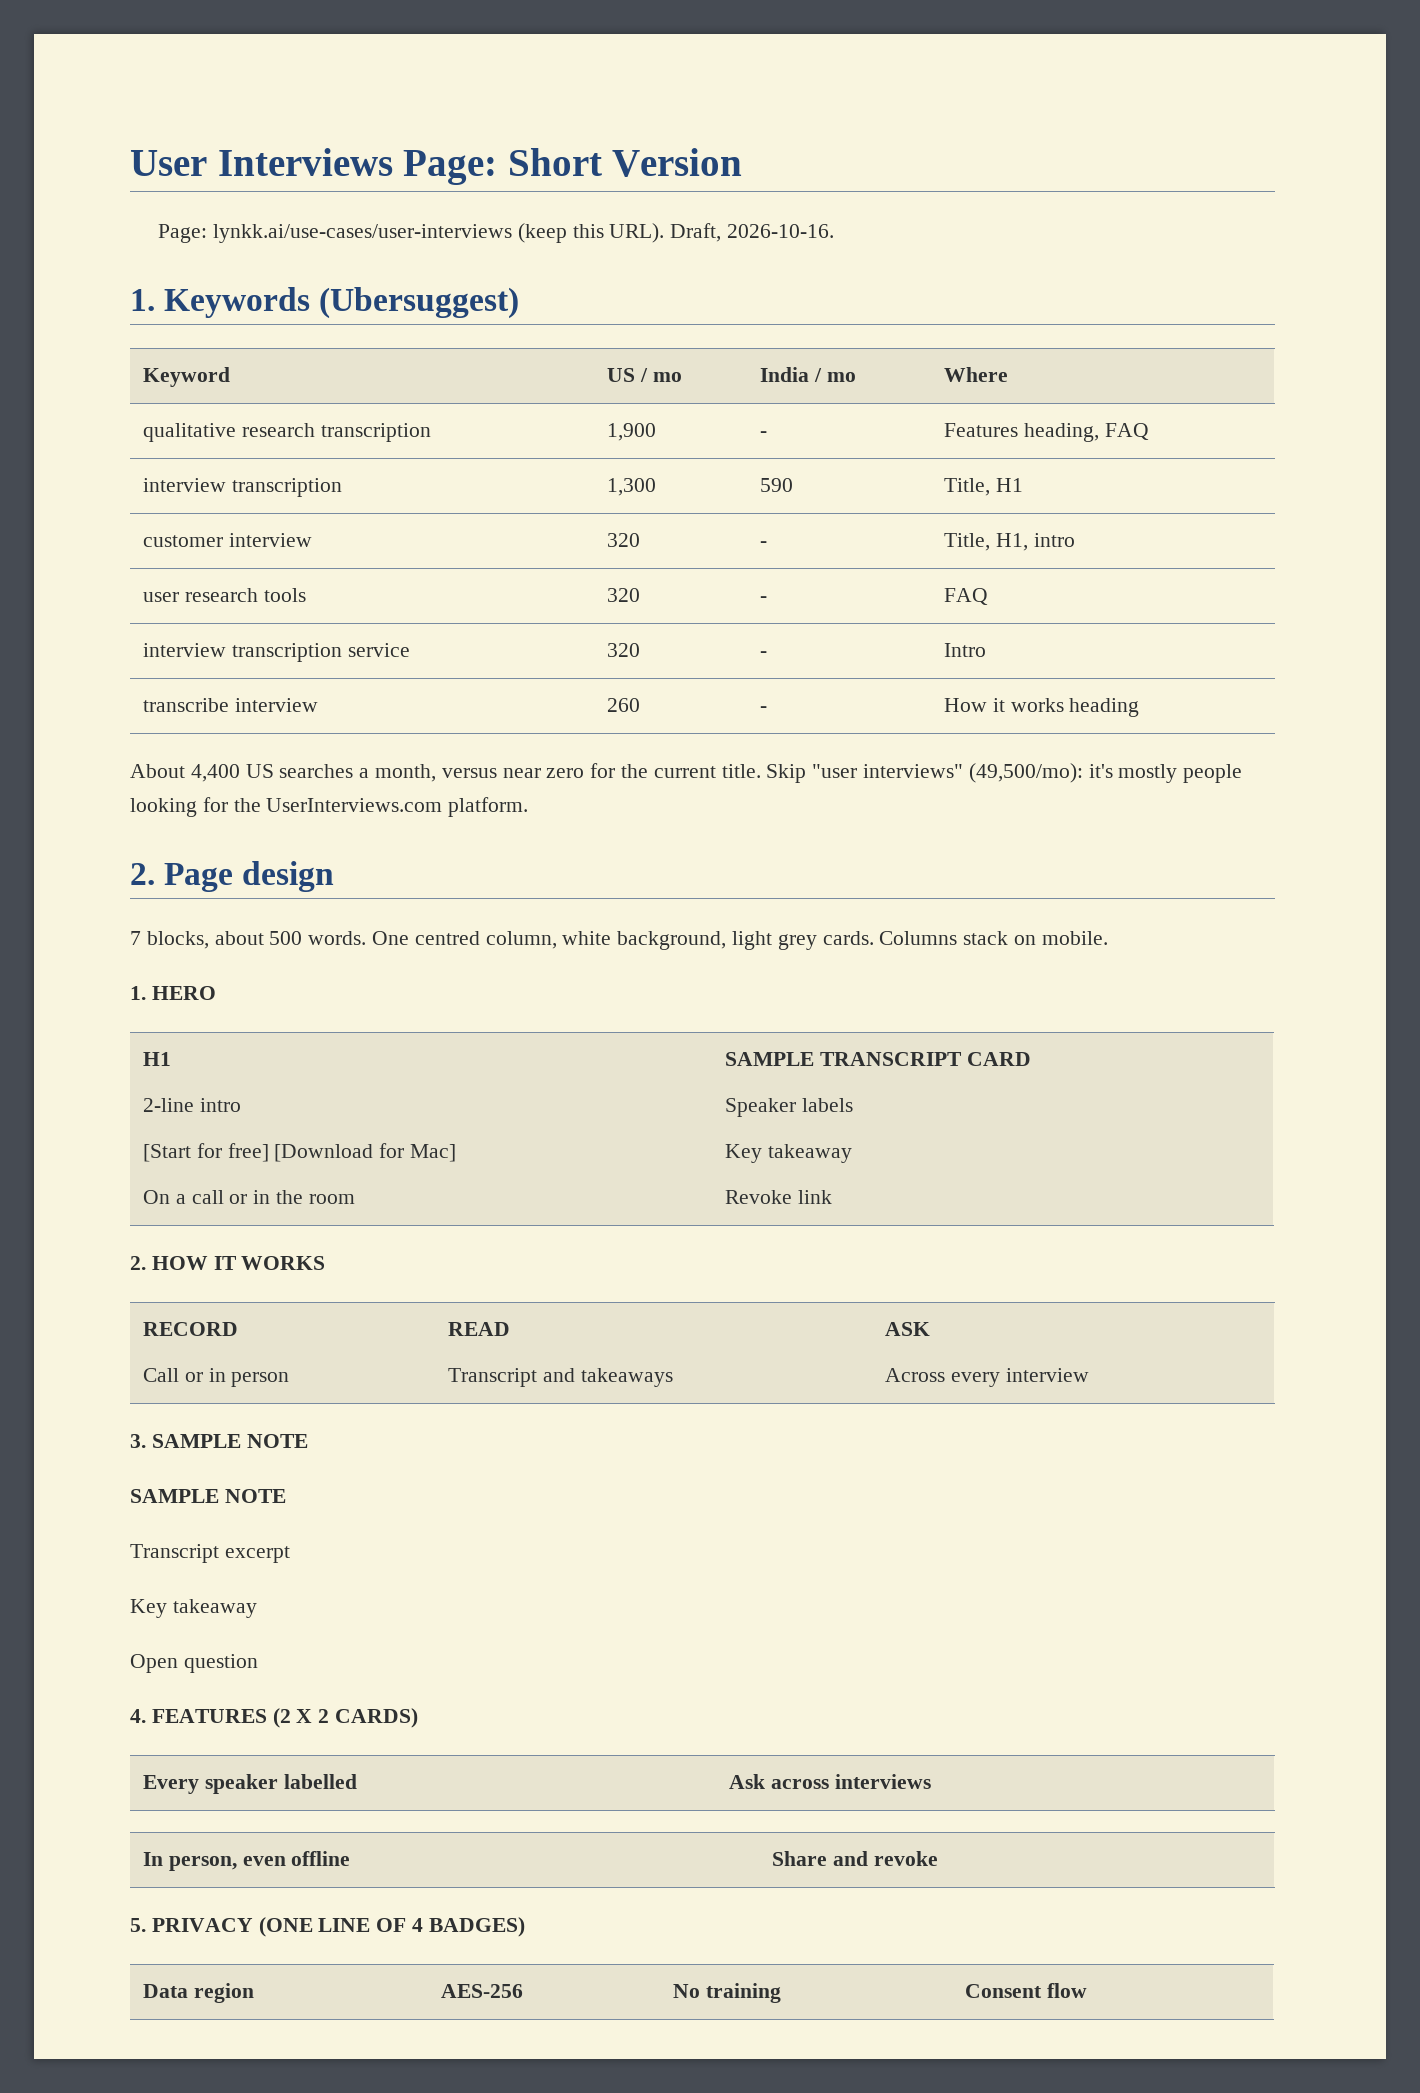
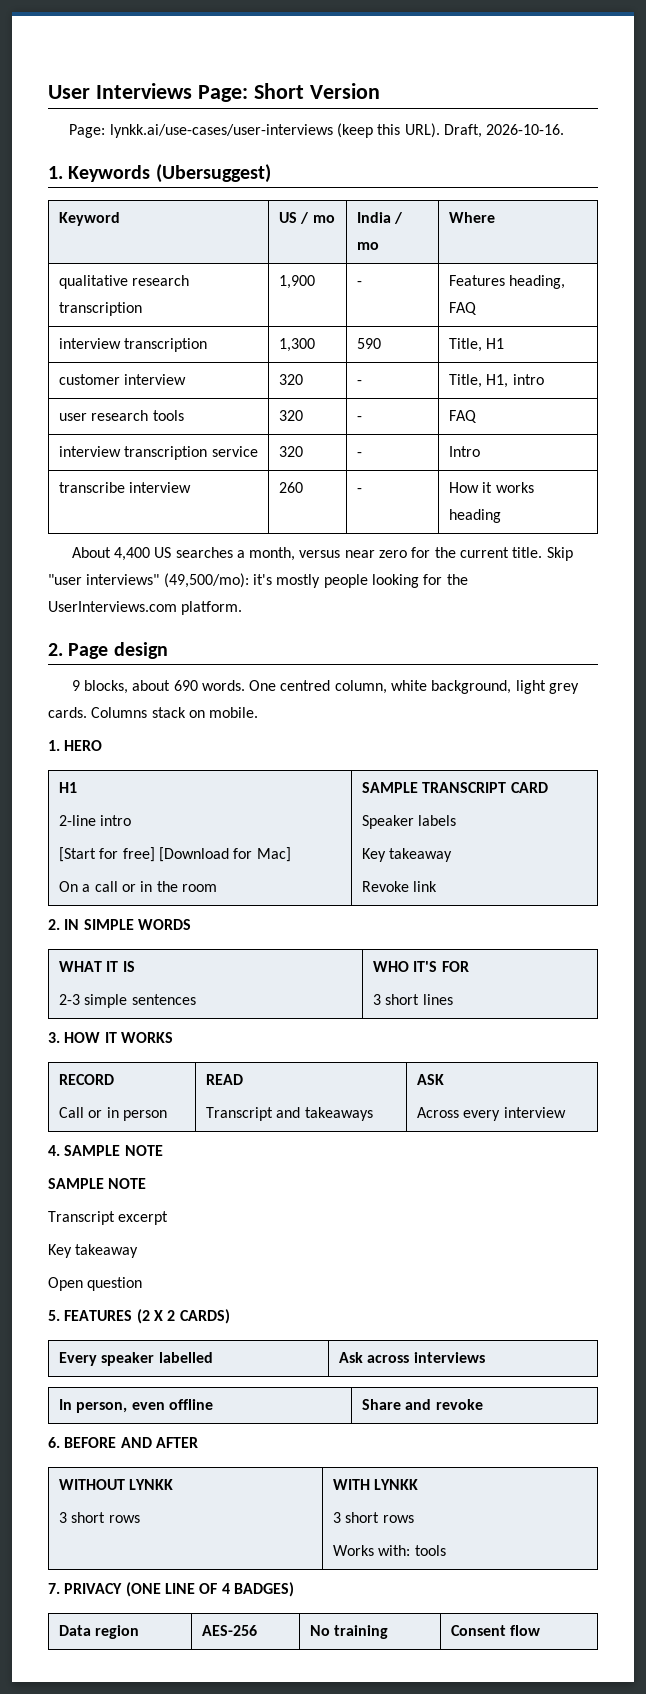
[130,931,141,945] 7 -> [71,680,80,691] 9
[269,931,303,945] 500 -> [173,680,198,691] 690
(146, 1263) none -> [64,919,191,930] [59,961,135,972] [59,994,196,1008] [373,961,469,972] [373,994,453,1005] [48,1032,60,1043] IN SIMPLE WORDS // WHAT IT IS // 2-3 simple sentences | WHO IT'S FOR // 3 short lines // 3.
[130,1434,146,1448] 3. -> [48,1145,60,1156] 4.
[130,1709,146,1723] 4. -> [48,1310,60,1321] 5.
[130,1918,146,1932] 5. -> [48,1437,198,1448] [59,1479,174,1490] [59,1512,140,1523] [333,1479,419,1490] [333,1512,414,1523] [333,1545,446,1556] [48,1583,60,1594] 6. BEFORE AND AFTER // WITHOUT LYNKK // 3 short rows | WITH LYNKK // 3 short rows // Works with: tools // 7.

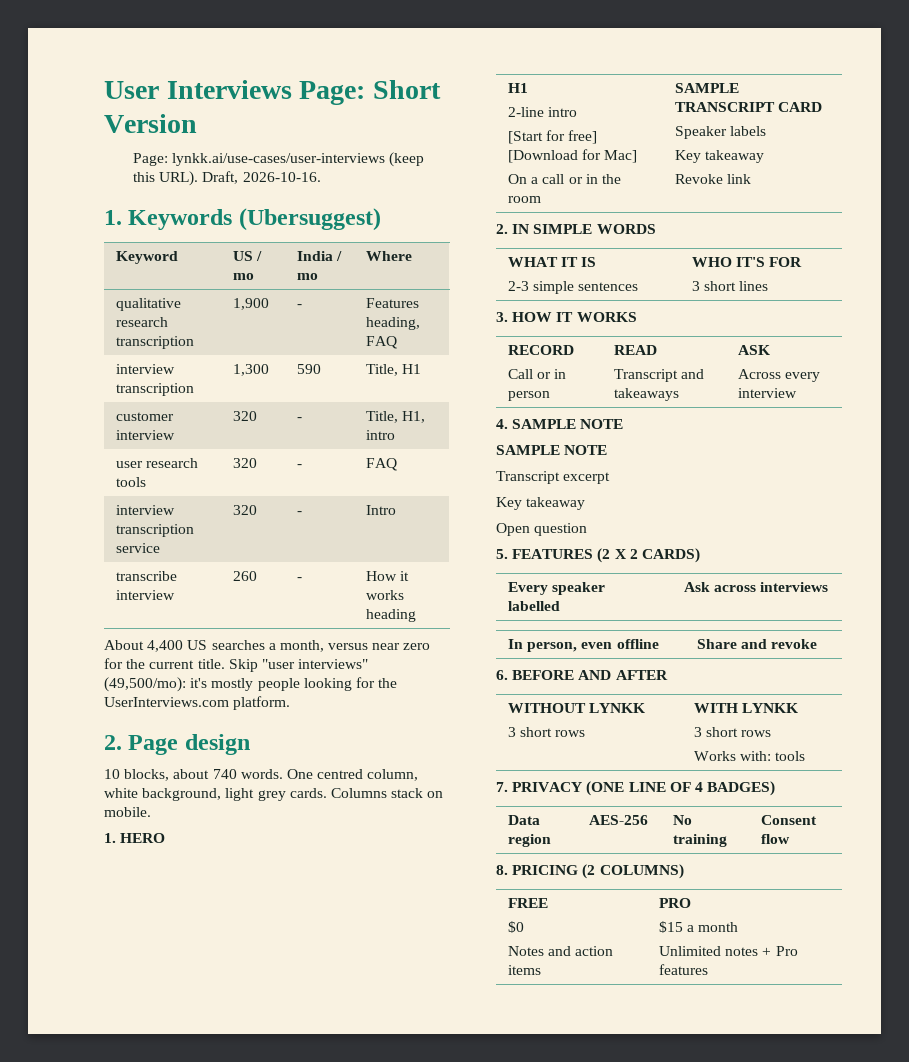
[71,680,80,691] 9 -> [104,769,120,779] 10
[173,680,198,691] 690 -> [212,769,237,779] 740
(541, 1630) none -> [496,864,684,879] [508,898,549,908] [508,921,525,933] [508,946,614,956] [508,965,542,975] [659,898,692,908] [659,921,739,933] [659,946,798,956] [659,964,709,975] // 8. PRICING (2 COLUMNS) // FREE // $0 // Notes and action items | PRO // $15 a month // Unlimited notes + Pro features

